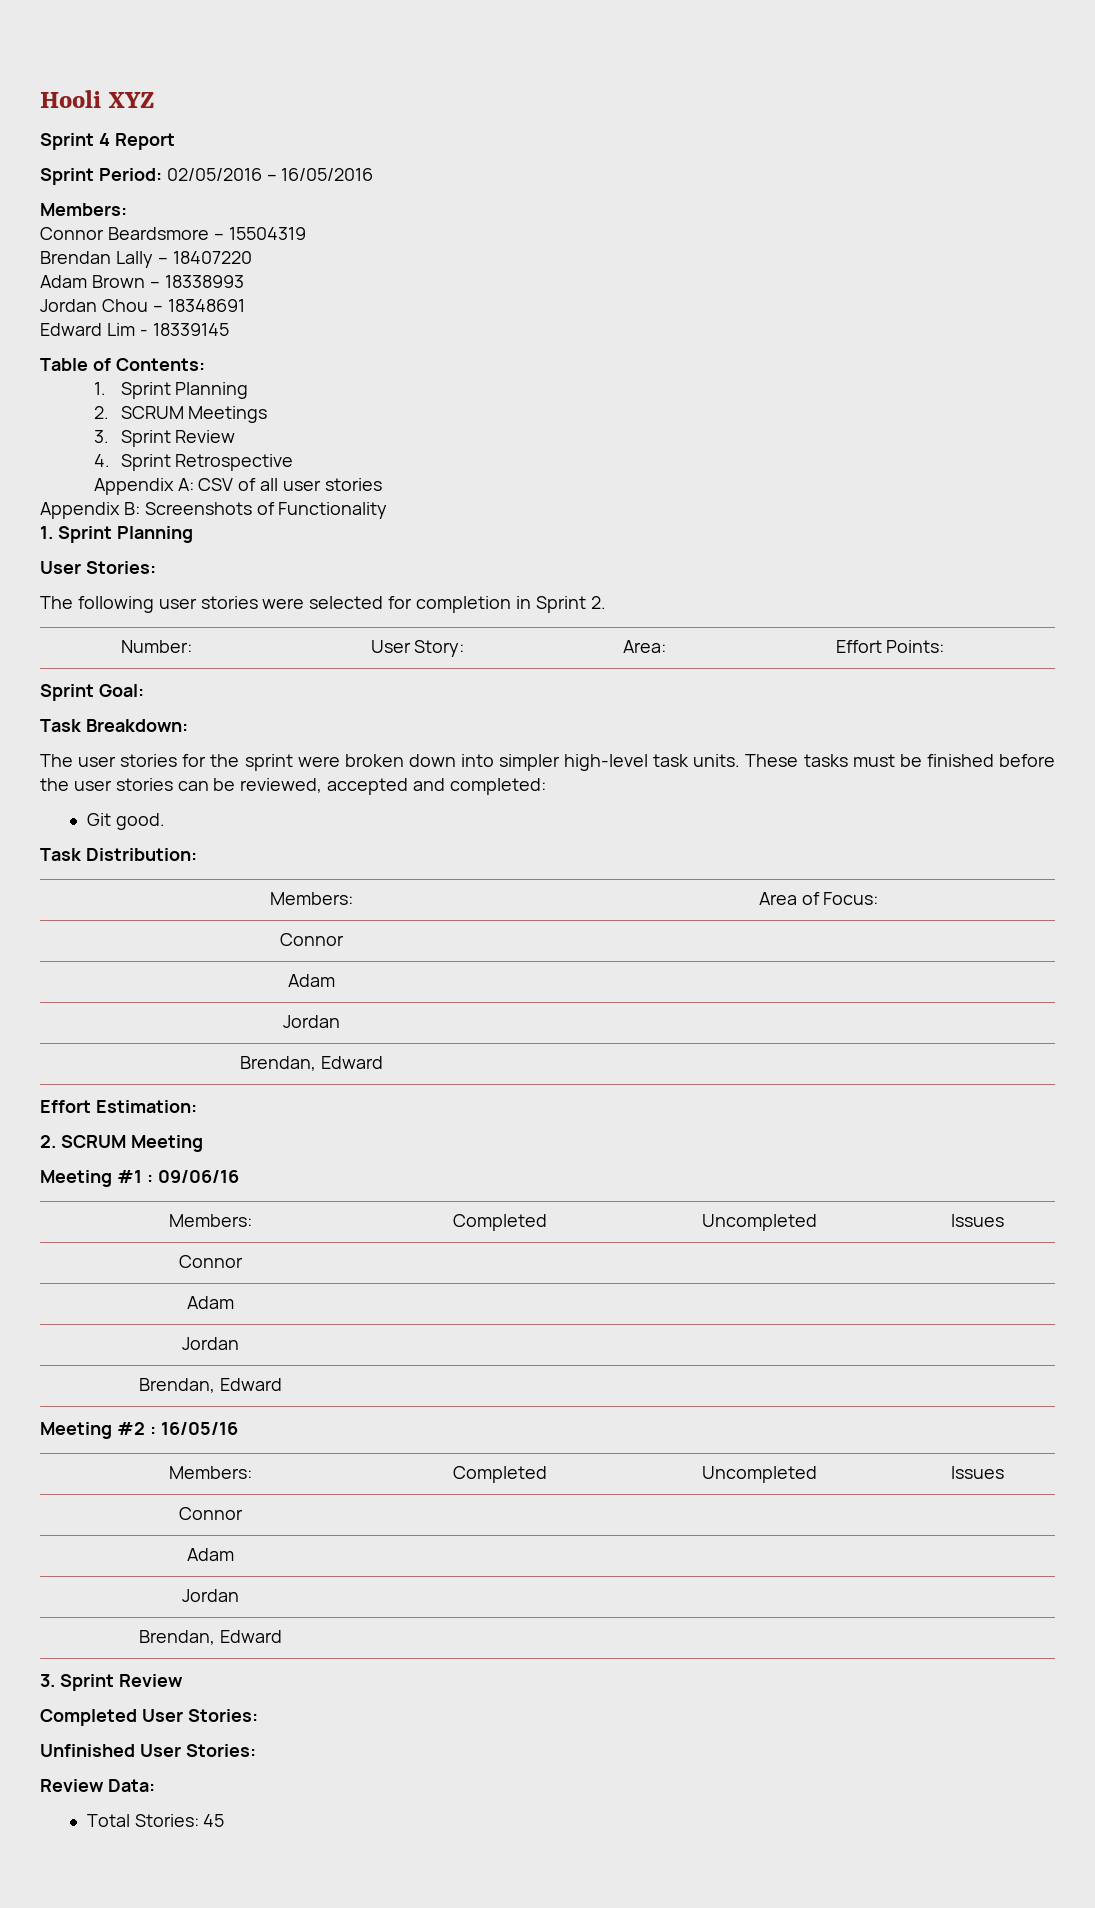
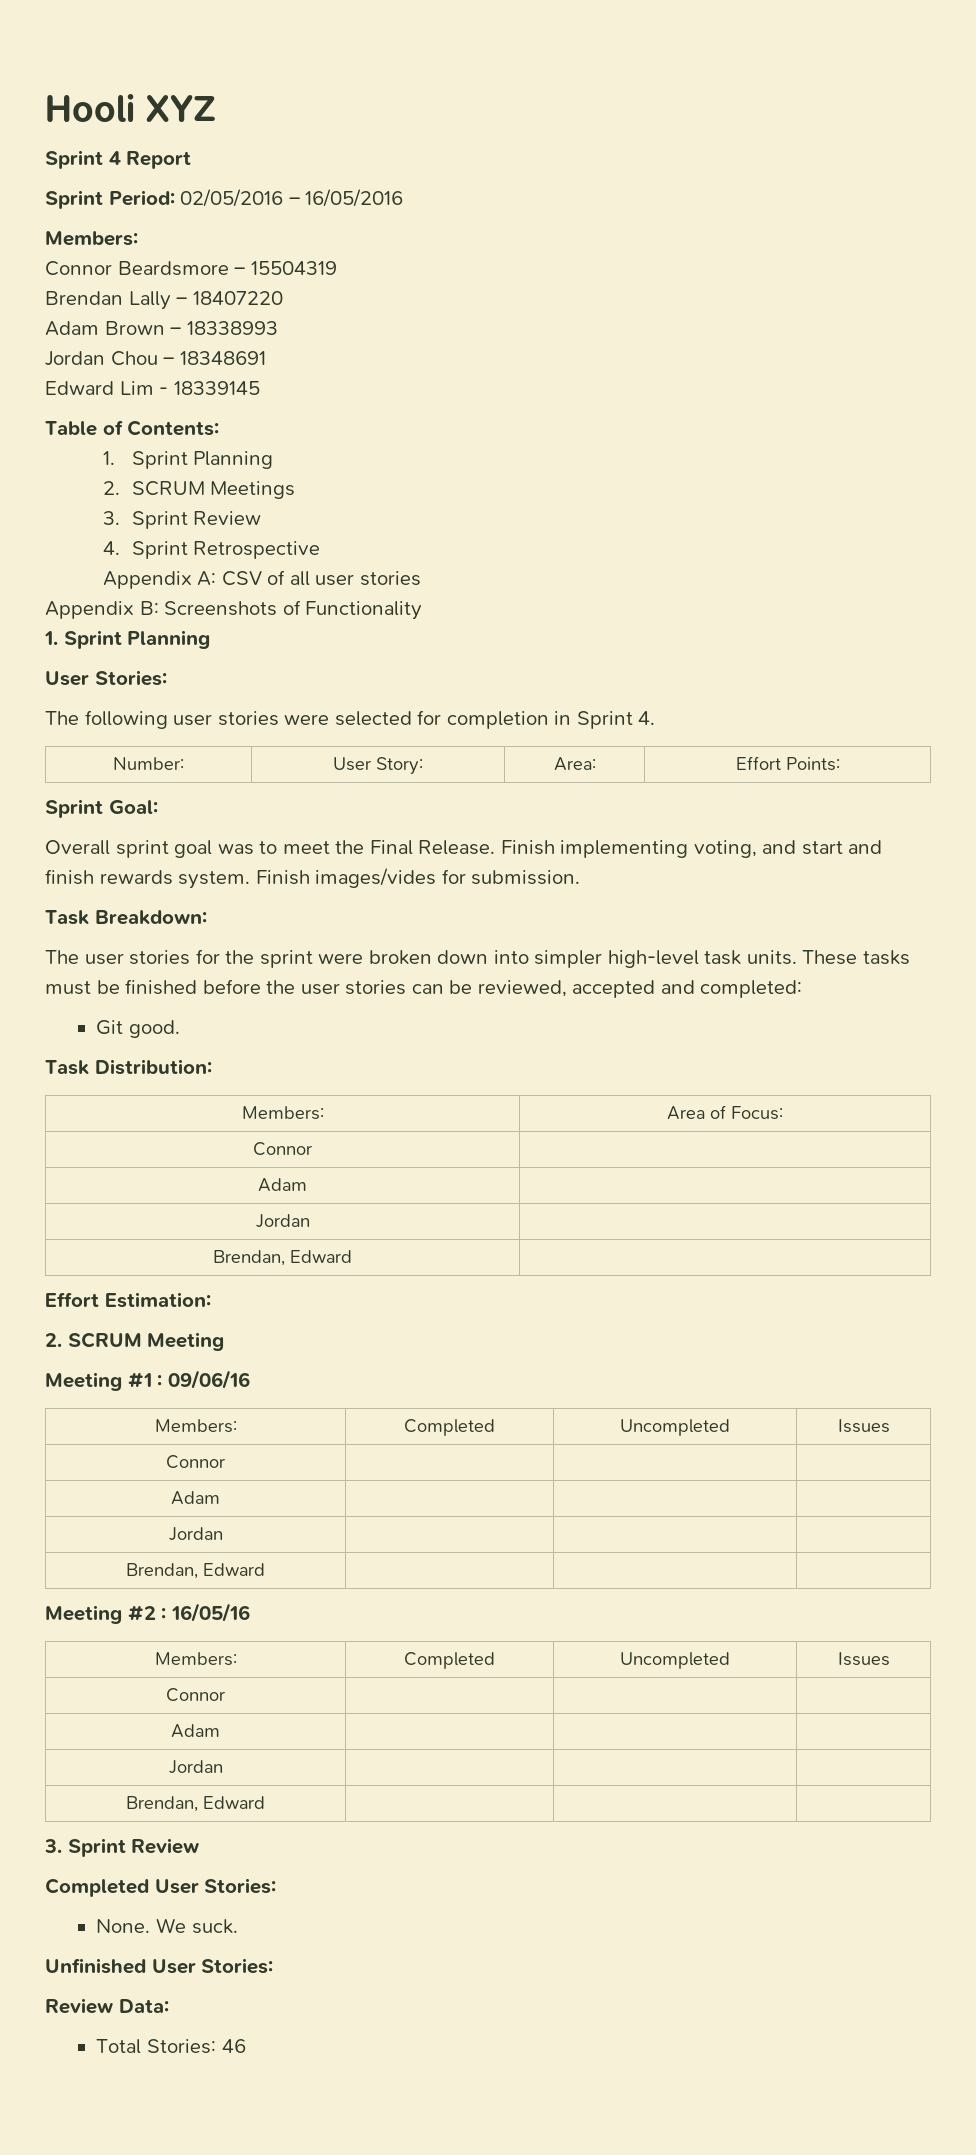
[590,596,606,609] 2. -> [638,711,656,725] 4.
(144, 690) none -> [45,840,883,858] [45,868,581,889] // Overall sprint goal was to meet the Final Release. Finish implementing voting, and start and finish rewards system. Finish images/vides for submission.
(258, 1715) none -> [96,1918,238,1934] // None. We suck.
[203,1814,225,1827] 45 -> [221,2039,246,2053] 46

